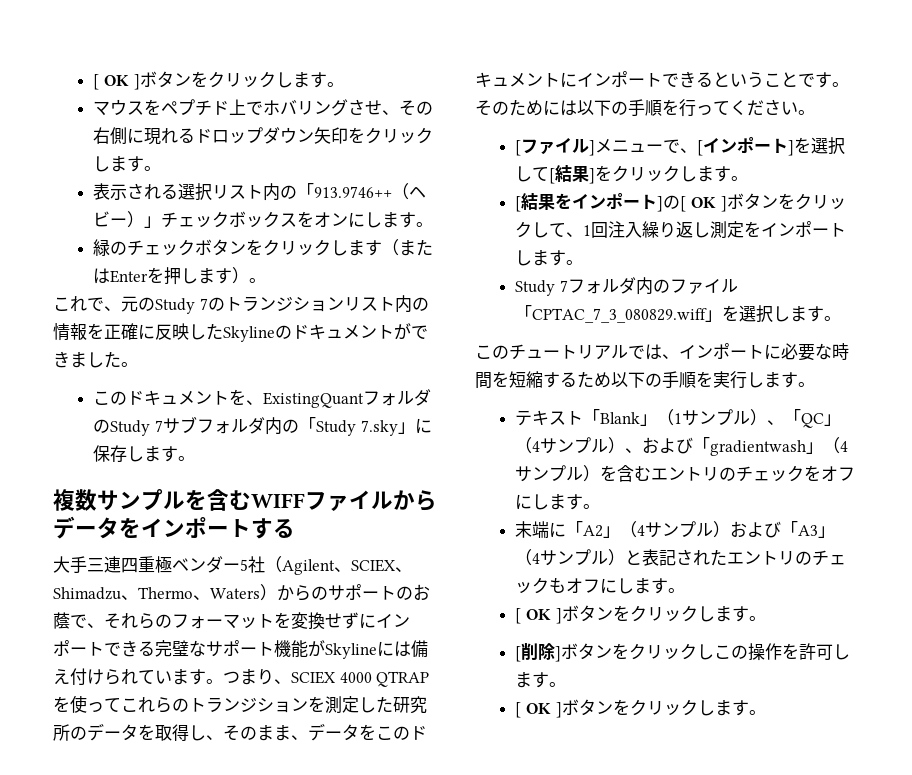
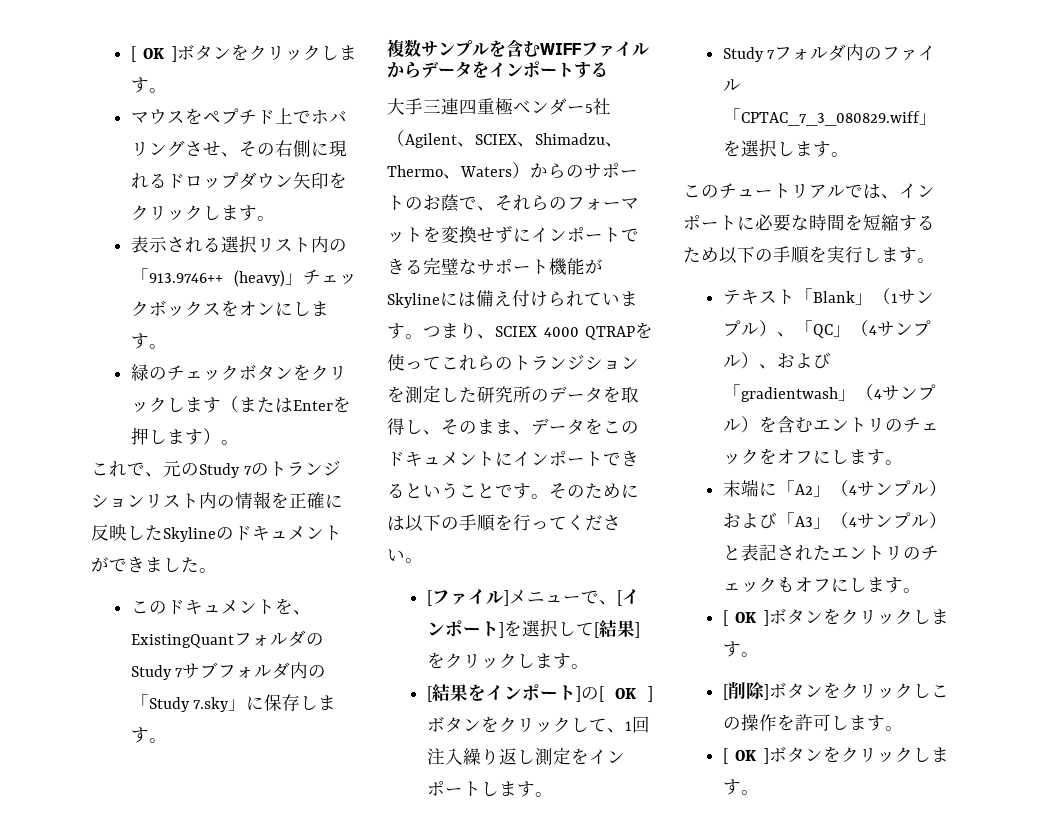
[392,183,427,200] [93,211,145,228] （ヘビー） -> [234,270,285,287] (heavy)

